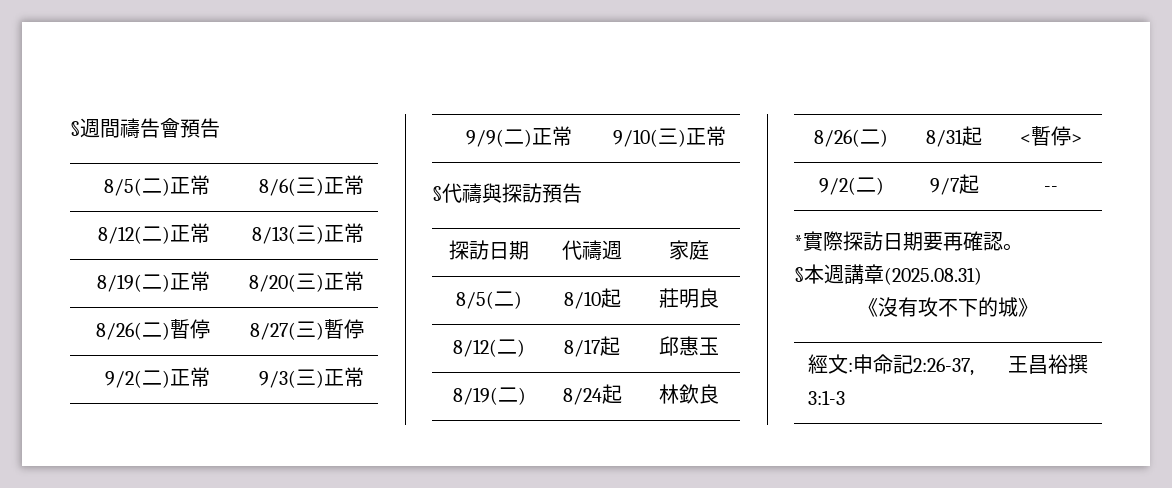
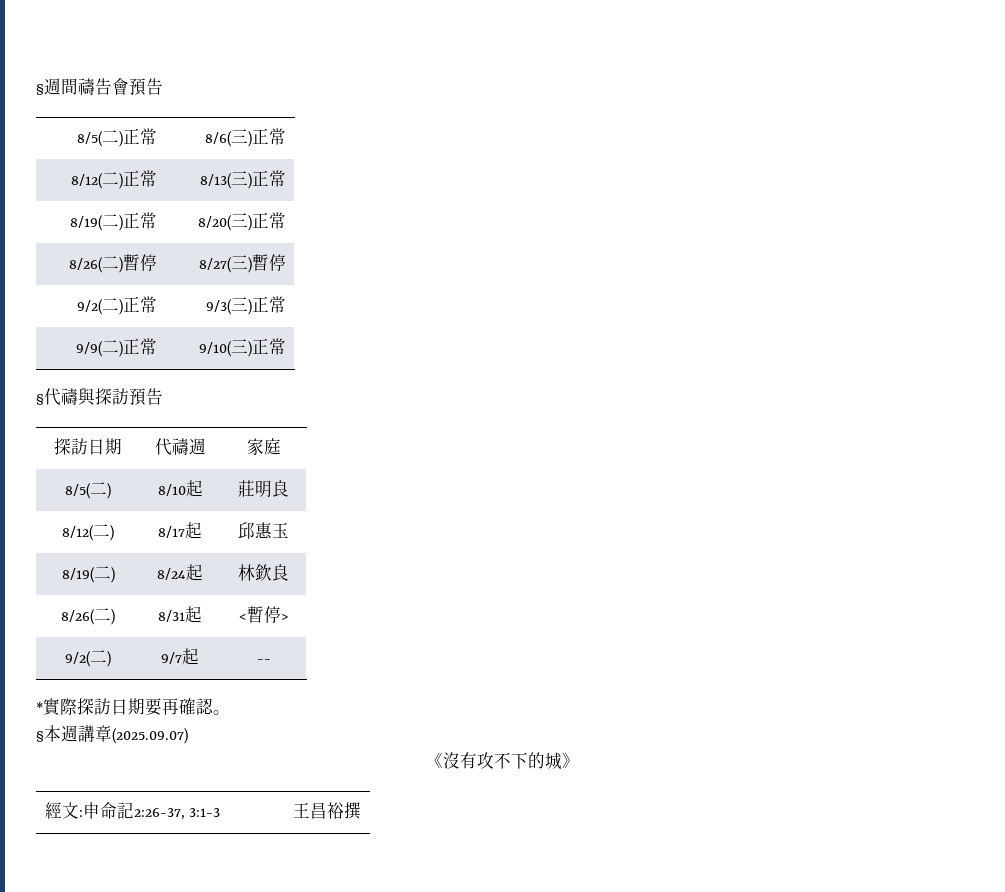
[884,267,982,285] (2025.08.31) -> [112,728,188,744] (2025.09.07)

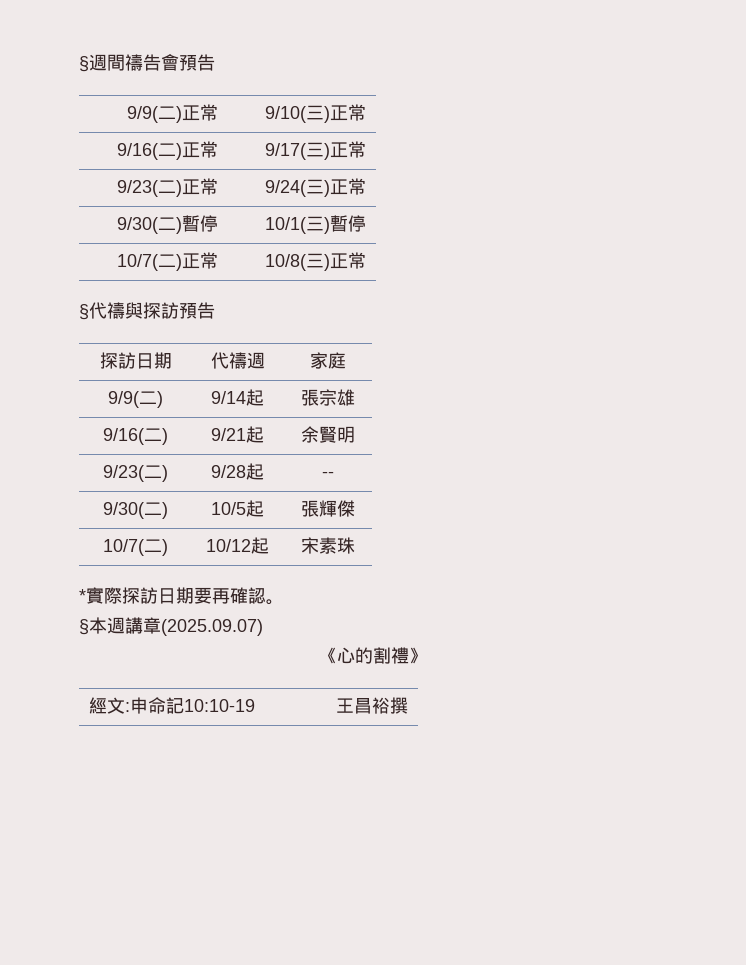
[77,128,158,147] [205,128,287,147] [71,170,158,189] [200,170,287,189] [70,212,158,231] [198,212,287,231] [69,254,158,273] [199,254,287,273] [77,296,158,315] [206,296,287,315] // 8/5(二)正常 | 8/6(三)正常 // 8/12(二)正常 | 8/13(三)正常 // 8/19(二)正常 | 8/20(三)正常 // 8/26(二)暫停 | 8/27(三)暫停 // 9/2(二)正常 | 9/3(三)正常 -> (215, 62) none
(287, 346) none -> [116,141,218,160] [264,141,366,160] [116,178,218,197] [264,178,366,197] [116,215,218,234] [264,215,366,234] [116,252,218,271] [264,252,366,271] // 9/16(二)正常 | 9/17(三)正常 // 9/23(二)正常 | 9/24(三)正常 // 9/30(二)暫停 | 10/1(三)暫停 // 10/7(二)正常 | 10/8(三)正常
[65,482,111,499] [157,480,203,497] [238,480,289,498] [62,524,114,541] [158,522,202,539] [238,522,289,539] [61,566,115,583] [157,564,203,581] [238,564,289,581] [61,608,115,625] [158,606,202,623] [238,606,289,623] [65,650,111,667] [161,648,199,665] [256,659,271,663] 8/5(二) | 8/10起 | 莊明良 // 8/12(二) | 8/17起 | 邱惠玉 // 8/19(二) | 8/24起 | 林欽良 // 8/26(二) | 8/31起 | <暫停> // 9/2(二) | 9/7起 | -- -> [108,391,163,408] [211,389,264,406] [300,389,355,406] [103,428,168,445] [211,426,264,443] [300,426,355,443] [103,465,168,482] [211,463,264,480] [321,471,334,478] [103,502,168,519] [211,500,264,517] [300,500,355,517] [103,539,168,556] [206,537,269,554] [300,537,355,554] 9/9(二) | 9/14起 | 張宗雄 // 9/16(二) | 9/21起 | 余賢明 // 9/23(二) | 9/28起 | -- // 9/30(二) | 10/5起 | 張輝傑 // 10/7(二) | 10/12起 | 宋素珠
[443,752,562,770] 沒有攻不下的城 -> [337,647,409,664] 心的割禮
[133,808,221,820] 2:26-37, 3:1-3 -> [184,699,256,712] 10:10-19

